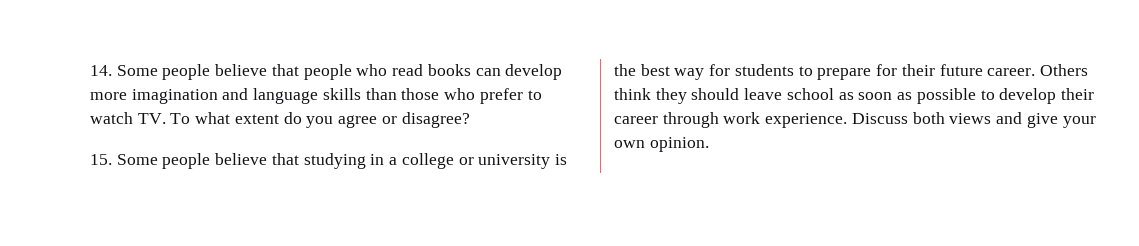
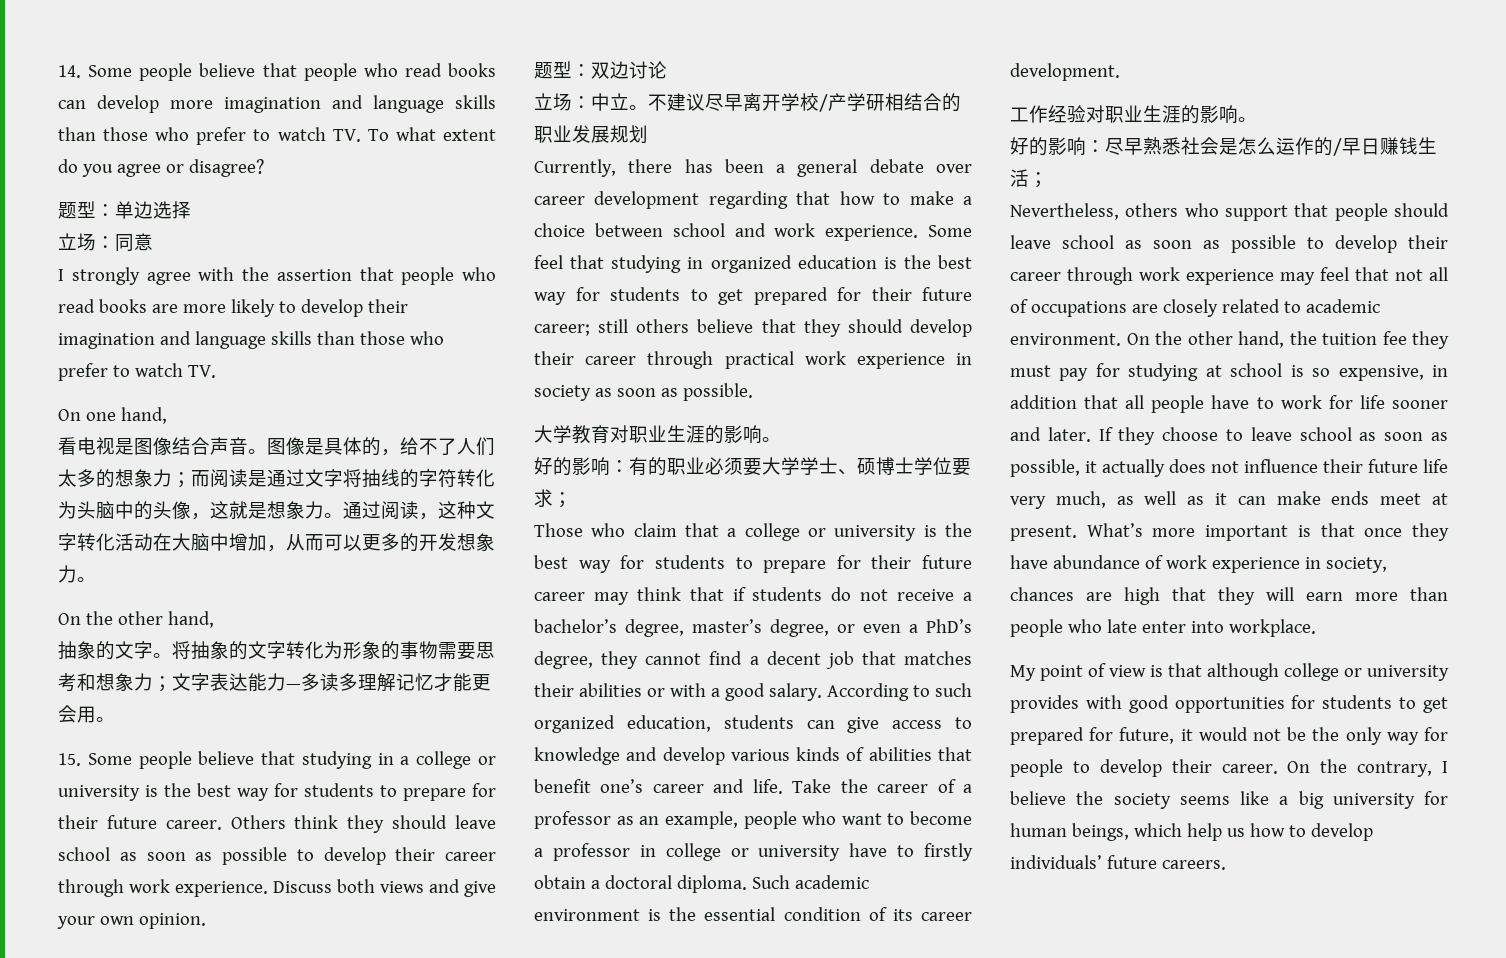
(470, 120) none -> [58,201,191,219] [58,233,153,252] [58,267,496,285] [58,299,408,317] [58,331,444,349] [58,363,216,381] [58,407,167,424] [58,437,495,456] [58,469,495,488] [58,501,495,520] [58,533,495,552] [58,565,96,583] [58,611,214,628] [58,641,495,660] [58,673,491,692] [58,705,115,723] // 题型：单边选择 // 立场：同意 // I strongly agree with the assertion that people who read books are more likely to develop their imagination and language skills than those who prefer to watch TV. // On one hand, // 看电视是图像结合声音。图像是具体的，给不了人们太多的想象力；而阅读是通过文字将抽线的字符转化为头脑中的头像，这就是想象力。通过阅读，这种文字转化活动在大脑中增加，从而可以更多的开发想象力。 // On the other hand, // 抽象的文字。将抽象的文字转化为形象的事物需要思考和想象力；文字表达能力—多读多理解记忆才能更会用。
(709, 144) none -> [534,61,667,79] [534,93,961,112] [534,125,648,143] [534,159,972,177] [534,191,972,209] [534,223,972,241] [534,255,972,273] [534,287,972,305] [534,319,972,337] [534,351,972,369] [534,383,753,401] [534,425,781,444] [534,457,971,476] [534,489,572,508] [534,523,972,541] [534,555,972,573] [534,587,973,605] [534,619,972,637] [534,651,972,669] [534,683,972,701] [534,715,972,733] [534,747,972,765] [534,779,972,794] [534,811,972,829] [534,843,973,861] [534,875,869,893] [534,907,972,921] [1010,63,1120,81] [1010,105,1257,124] [1010,137,1437,156] [1010,169,1048,188] [1010,203,1449,221] [1010,235,1448,253] [1010,267,1448,285] [1010,299,1380,317] [1010,331,1449,349] [1010,363,1448,381] [1010,395,1448,413] [1010,427,1448,445] [1010,459,1448,477] [1010,491,1448,509] [1010,523,1449,541] [1010,555,1387,573] [1010,587,1448,605] [1010,619,1316,637] [1010,663,1449,681] [1010,695,1448,713] [1010,727,1448,745] [1010,759,1448,777] [1010,791,1448,809] [1010,823,1373,841] [1010,855,1226,870] // 题型：双边讨论 // 立场：中立。不建议尽早离开学校/产学研相结合的职业发展规划 // Currently, there has been a general debate over career development regarding that how to make a choice between school and work experience. Some feel that studying in organized education is the best way for students to get prepared for their future career; still others believe that they should develop their career through practical work experience in society as soon as possible. // 大学教育对职业生涯的影响。 // 好的影响：有的职业必须要大学学士、硕博士学位要求； // Those who claim that a college or university is the best way for students to prepare for their future career may think that if students do not receive a bachelor’s degree, master’s degree, or even a PhD’s degree, they cannot find a decent job that matches their abilities or with a good salary. According to such organized education, students can give access to knowledge and develop various kinds of abilities that benefit one’s career and life. Take the career of a professor as an example, people who want to become a professor in college or university have to firstly obtain a doctoral diploma. Such academic environment is the essential condition of its career development. // 工作经验对职业生涯的影响。 // 好的影响：尽早熟悉社会是怎么运作的/早日赚钱生活； // Nevertheless, others who support that people should leave school as soon as possible to develop their career through work experience may feel that not all of occupations are closely related to academic environment. On the other hand, the tuition fee they must pay for studying at school is so expensive, in addition that all people have to work for life sooner and later. If they choose to leave school as soon as possible, it actually does not influence their future life very much, as well as it can make ends meet at present. What’s more important is that once they have abundance of work experience in society, chances are high that they will earn more than people who late enter into workplace. // My point of view is that although college or university provides with good opportunities for students to get prepared for future, it would not be the only way for people to develop their career. On the contrary, I believe the society seems like a big university for human beings, which help us how to develop individuals’ future careers.

